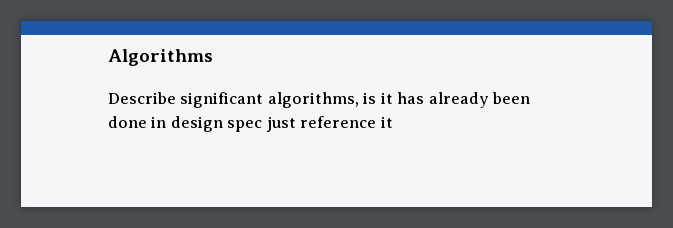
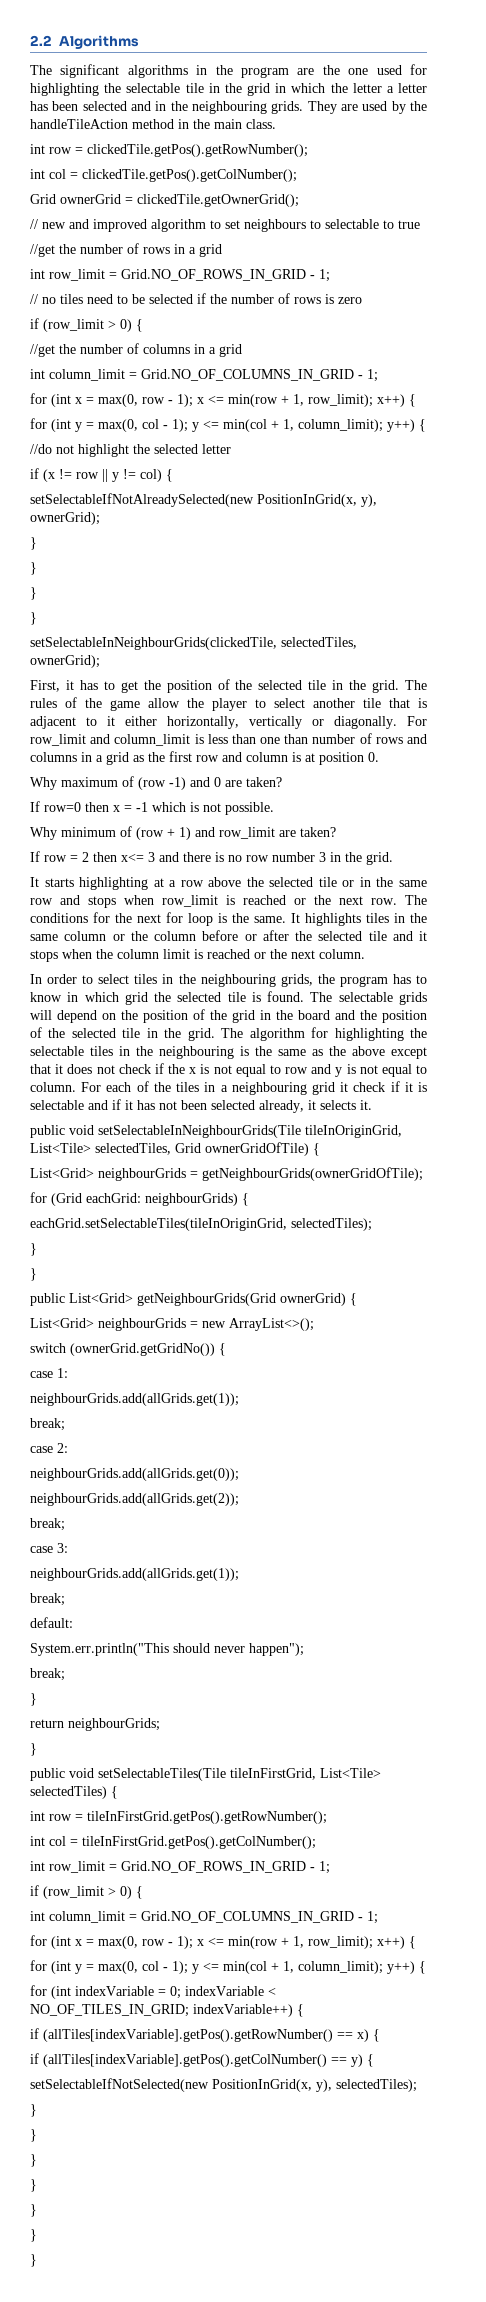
(108, 57) none -> [30,35,52,46] 2.2
[108,92,531,108] [108,116,393,132] Describe significant algorithms, is it has already been done in design spec just reference it -> [30,64,427,78] [30,83,428,96] [30,101,427,114] [30,119,276,129] [30,144,308,157] [30,169,297,182] [30,194,299,207] [30,219,420,232] [30,243,222,257] [30,269,330,282] [30,293,362,304] [30,318,143,332] [30,343,242,357] [30,369,378,382] [30,393,416,407] [30,418,426,432] [30,444,231,457] [30,468,173,482] [30,493,377,507] [30,512,100,525] [30,537,37,550] [30,562,37,575] [30,587,37,600] [30,612,37,625] [30,637,357,650] [30,655,100,668] [30,679,428,693] [30,697,427,711] [30,716,427,729] [30,733,428,746] [30,751,379,765] [30,776,282,790] [30,801,274,815] [30,826,336,840] [30,851,393,865] [30,877,428,890] [30,895,427,908] [30,912,427,926] [30,930,427,941] [30,949,365,962] [30,974,427,987] [30,991,427,1005] [30,1009,427,1023] [30,1027,427,1041] [30,1046,427,1059] [30,1063,428,1077] [30,1081,428,1095] [30,1099,372,1113] [30,1125,402,1138] [30,1142,320,1156] [30,1167,423,1181] [30,1192,249,1206] [30,1218,372,1231] [30,1243,37,1256] [30,1268,37,1281] [30,1293,357,1306] [30,1318,314,1331] [30,1343,226,1356] [30,1368,68,1378] [30,1393,239,1406] [30,1418,65,1431] [30,1443,68,1453] [30,1468,239,1481] [30,1493,239,1506] [30,1518,65,1531] [30,1543,68,1553] [30,1568,239,1581] [30,1593,65,1606] [30,1617,73,1628] [30,1643,304,1656] [30,1668,65,1681] [30,1693,37,1706] [30,1718,160,1731] [30,1743,37,1756] [30,1768,381,1781] [30,1786,118,1799] [30,1811,327,1824] [30,1836,316,1849] [30,1861,330,1874] [30,1885,143,1899] [30,1911,378,1924] [30,1935,416,1949] [30,1960,426,1974] [30,1985,276,1999] [30,2004,304,2017] [30,2028,380,2042] [30,2053,374,2067] [30,2078,417,2092] [30,2104,37,2117] [30,2129,37,2142] [30,2154,37,2167] [30,2179,37,2192] [30,2204,37,2217] [30,2229,37,2242] [30,2254,37,2267] The significant algorithms in the program are the one used for highlighting the selectable tile in the grid in which the letter a letter has been selected and in the neighbouring grids. They are used by the handleTileAction method in the main class. // int row = clickedTile.getPos().getRowNumber(); // int col = clickedTile.getPos().getColNumber(); // Grid ownerGrid = clickedTile.getOwnerGrid(); // // new and improved algorithm to set neighbours to selectable to true // //get the number of rows in a grid // int row_limit = Grid.NO_OF_ROWS_IN_GRID - 1; // // no tiles need to be selected if the number of rows is zero // if (row_limit > 0) { // //get the number of columns in a grid // int column_limit = Grid.NO_OF_COLUMNS_IN_GRID - 1; // for (int x = max(0, row - 1); x <= min(row + 1, row_limit); x++) { // for (int y = max(0, col - 1); y <= min(col + 1, column_limit); y++) { // //do not highlight the selected letter // if (x != row || y != col) { // setSelectableIfNotAlreadySelected(new PositionInGrid(x, y), ownerGrid); // } // } // } // } // setSelectableInNeighbourGrids(clickedTile, selectedTiles, ownerGrid); // First, it has to get the position of the selected tile in the grid. The rules of the game allow the player to select another tile that is adjacent to it either horizontally, vertically or diagonally. For row_limit and column_limit is less than one than number of rows and columns in a grid as the first row and column is at position 0. // Why maximum of (row -1) and 0 are taken? // If row=0 then x = -1 which is not possible. // Why minimum of (row + 1) and row_limit are taken? // If row = 2 then x<= 3 and there is no row number 3 in the grid. // It starts highlighting at a row above the selected tile or in the same row and stops when row_limit is reached or the next row. The conditions for the next for loop is the same. It highlights tiles in the same column or the column before or after the selected tile and it stops when the column limit is reached or the next column. // In order to select tiles in the neighbouring grids, the program has to know in which grid the selected tile is found. The selectable grids will depend on the position of the grid in the board and the position of the selected tile in the grid. The algorithm for highlighting the selectable tiles in the neighbouring is the same as the above except that it does not check if the x is not equal to row and y is not equal to column. For each of the tiles in a neighbouring grid it check if it is selectable and if it has not been selected already, it selects it. // public void setSelectableInNeighbourGrids(Tile tileInOriginGrid, List<Tile> selectedTiles, Grid ownerGridOfTile) { // List<Grid> neighbourGrids = getNeighbourGrids(ownerGridOfTile); // for (Grid eachGrid: neighbourGrids) { // eachGrid.setSelectableTiles(tileInOriginGrid, selectedTiles); // } // } // public List<Grid> getNeighbourGrids(Grid ownerGrid) { // List<Grid> neighbourGrids = new ArrayList<>(); // switch (ownerGrid.getGridNo()) { // case 1: // neighbourGrids.add(allGrids.get(1)); // break; // case 2: // neighbourGrids.add(allGrids.get(0)); // neighbourGrids.add(allGrids.get(2)); // break; // case 3: // neighbourGrids.add(allGrids.get(1)); // break; // default: // System.err.println("This should never happen"); // break; // } // return neighbourGrids; // } // public void setSelectableTiles(Tile tileInFirstGrid, List<Tile> selectedTiles) { // int row = tileInFirstGrid.getPos().getRowNumber(); // int col = tileInFirstGrid.getPos().getColNumber(); // int row_limit = Grid.NO_OF_ROWS_IN_GRID - 1; // if (row_limit > 0) { // int column_limit = Grid.NO_OF_COLUMNS_IN_GRID - 1; // for (int x = max(0, row - 1); x <= min(row + 1, row_limit); x++) { // for (int y = max(0, col - 1); y <= min(col + 1, column_limit); y++) { // for (int indexVariable = 0; indexVariable < NO_OF_TILES_IN_GRID; indexVariable++) { // if (allTiles[indexVariable].getPos().getRowNumber() == x) { // if (allTiles[indexVariable].getPos().getColNumber() == y) { // setSelectableIfNotSelected(new PositionInGrid(x, y), selectedTiles); // } // } // } // } // } // } // }

